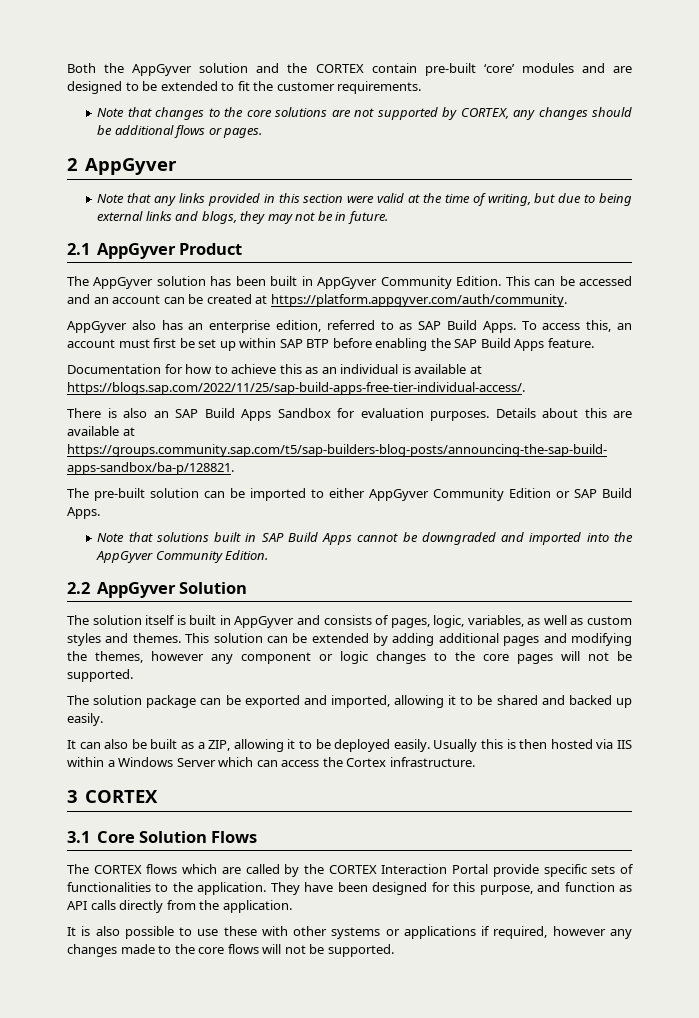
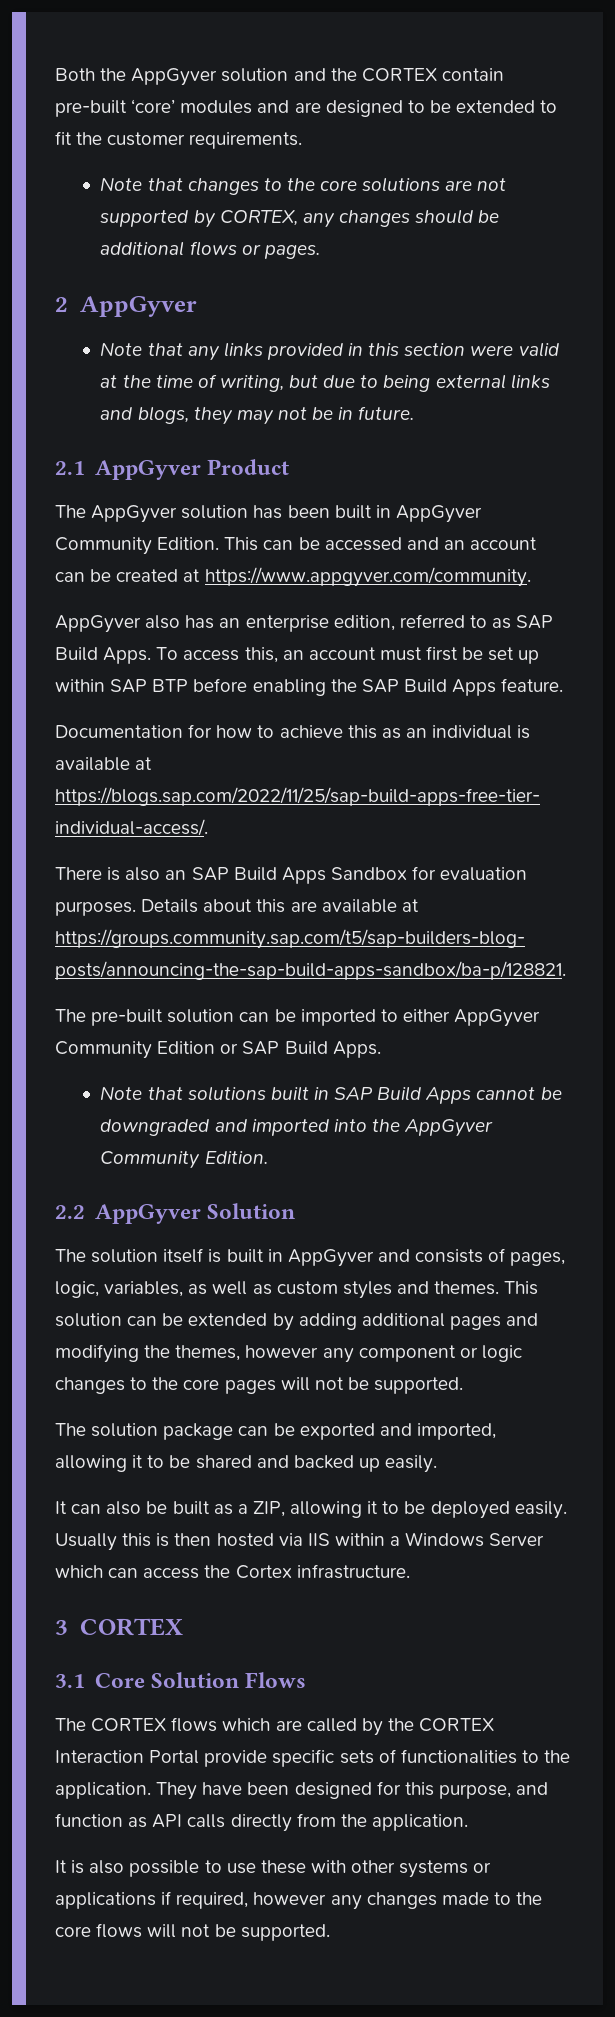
[270,294,567,307] https://platform.appgyver.com/auth/community. -> [204,567,531,587] https://www.appgyver.com/community.

